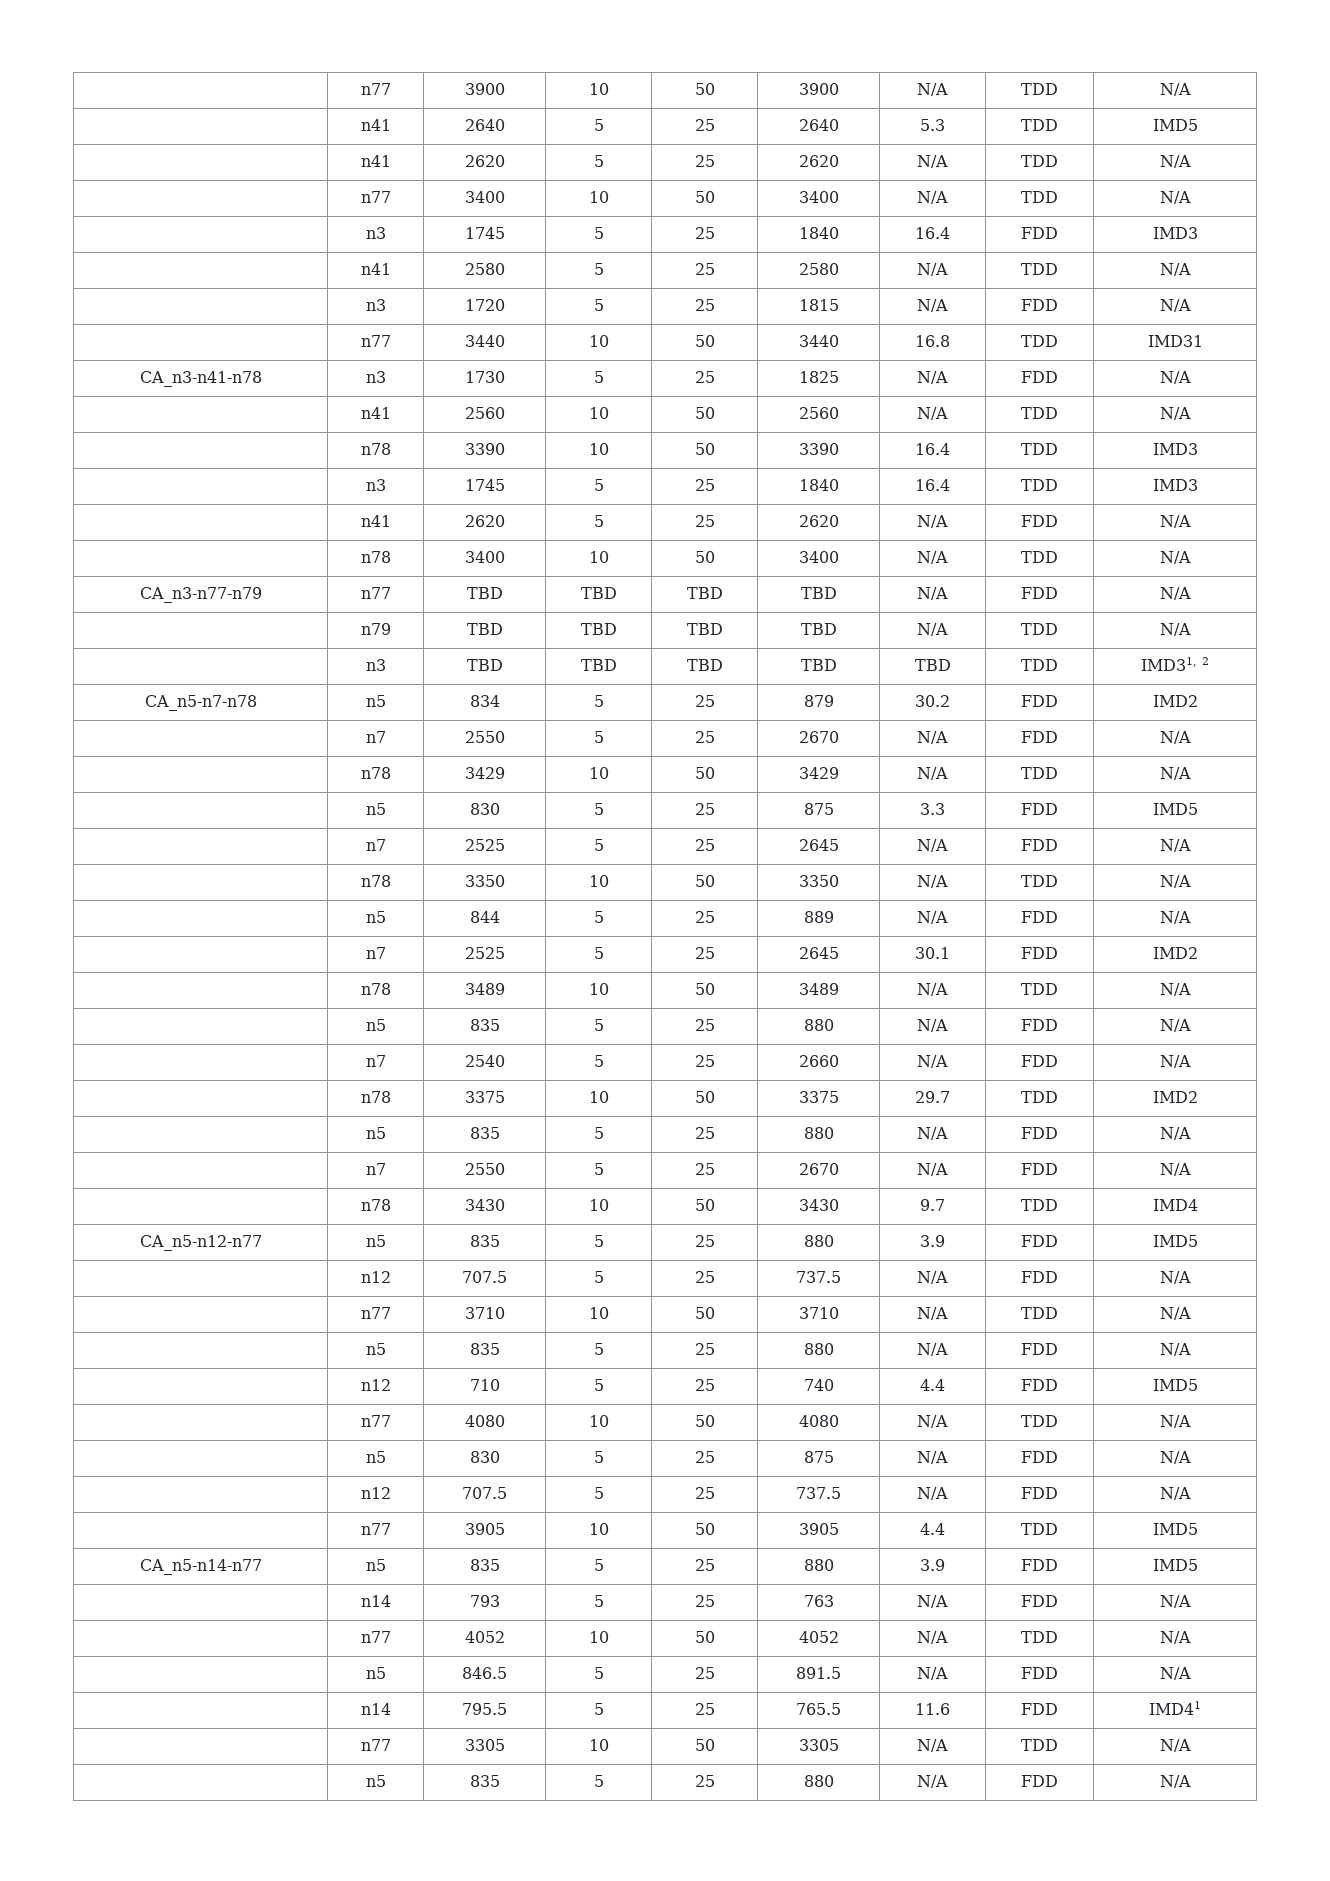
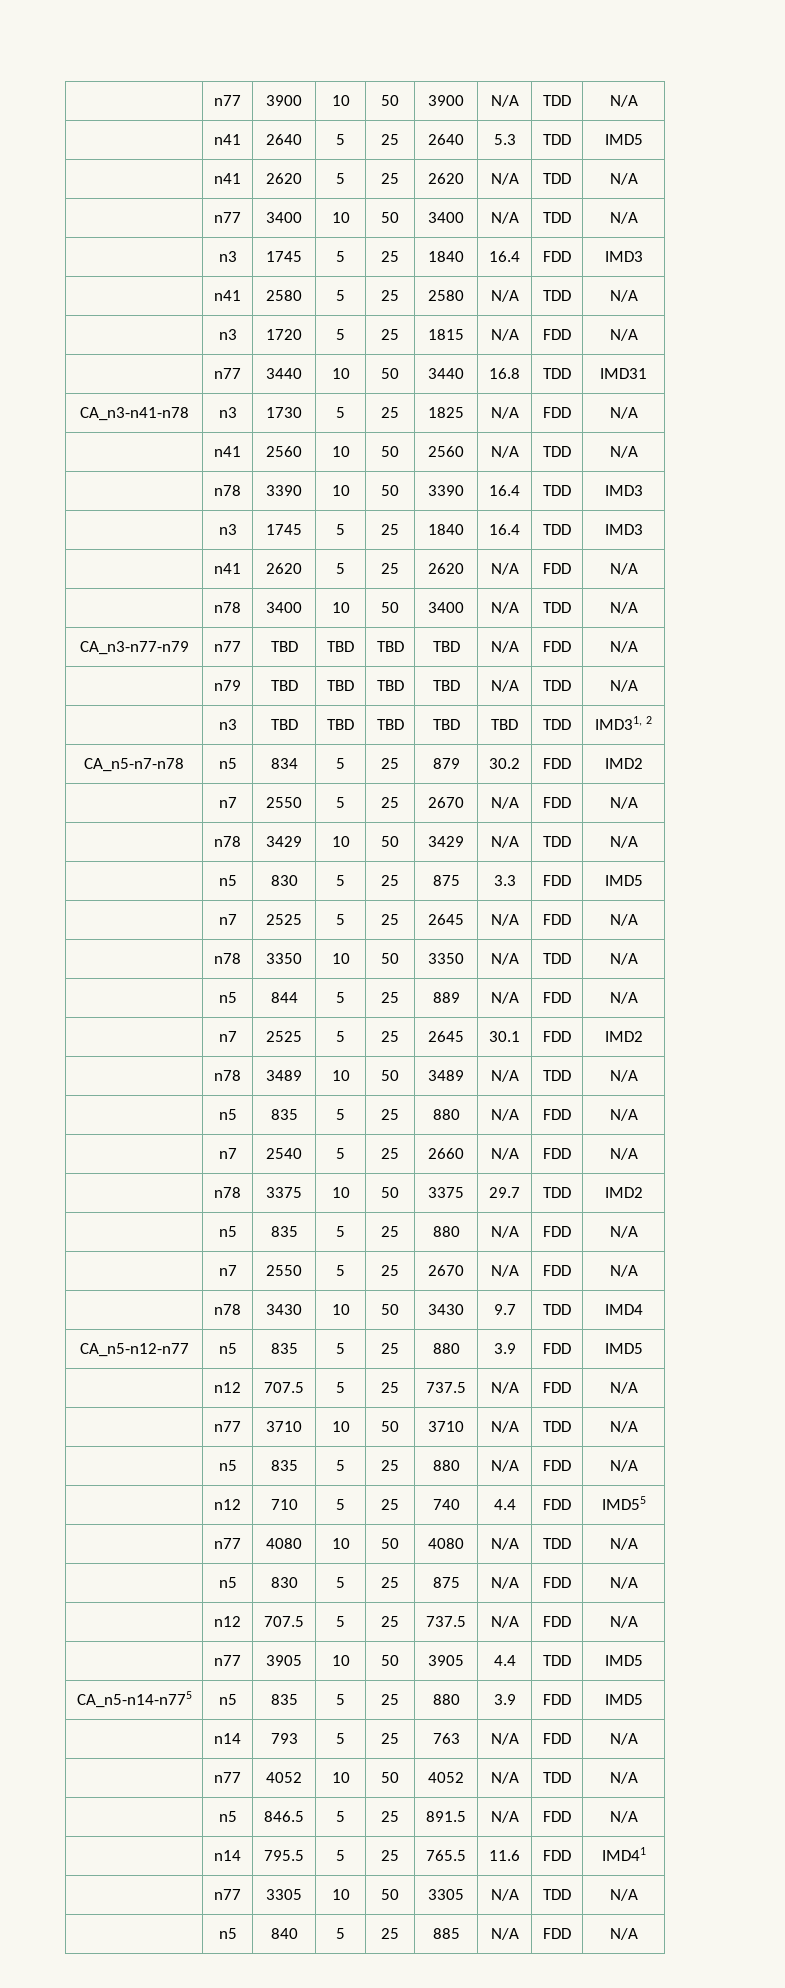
[1152,1379,1198,1391] IMD5 -> [601,1496,646,1510] IMD55
[139,1559,262,1575] CA_n5-n14-n77 -> [76,1691,192,1708] CA_n5-n14-n775
[469,1775,500,1787] [593,1775,604,1787] [694,1775,715,1787] [803,1775,834,1787] 835 | 5 | 25 | 880 -> [270,1928,298,1939] [336,1928,345,1939] [381,1928,399,1939] [432,1928,460,1939] 840 | 5 | 25 | 885

